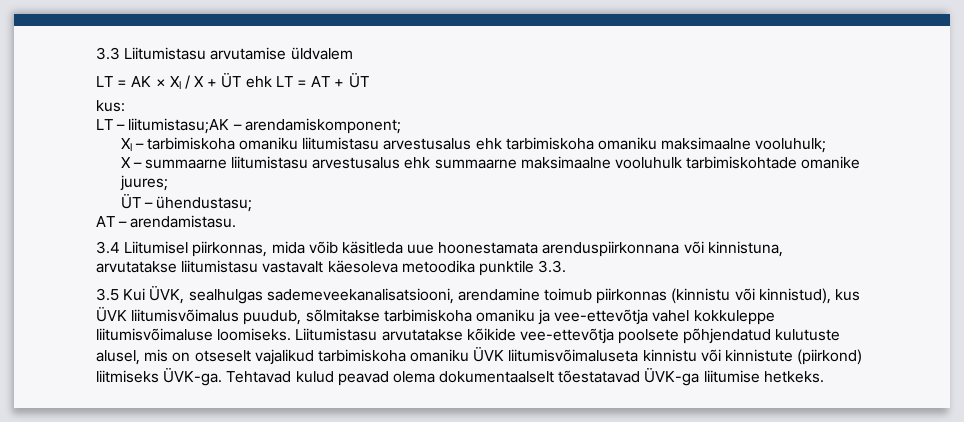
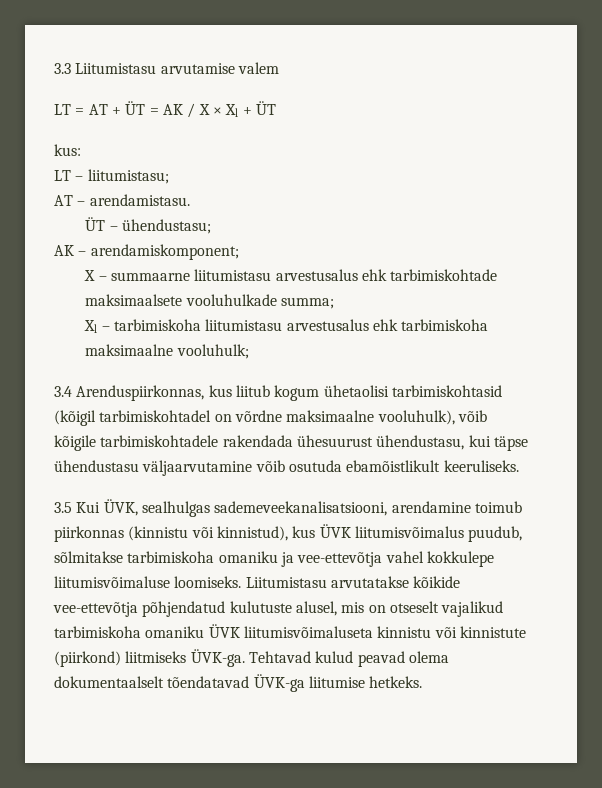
[290,47,353,60] [96,72,331,89] üldvalem // LT = AK × Xl / X + ÜT ehk LT = AT -> [237,62,279,74] [54,101,239,118] valem // LT = AT + ÜT = AK / X × Xl
[128,118,401,134] [120,137,827,153] liitumistasu;AK – arendamiskomponent; // Xl – tarbimiskoha omaniku liitumistasu arvestusalus ehk tarbimiskoha omaniku maksimaalne vooluhulk; -> [87,169,169,184] [54,194,190,206] [85,217,211,234] [54,244,239,260] liitumistasu; // AT – arendamistasu. // ÜT – ühendustasu; // AK – arendamiskomponent;
[434,156,861,169] [119,175,168,191] [120,193,252,212] [96,215,237,228] [96,241,783,257] [96,260,567,276] summaarne maksimaalne vooluhulk tarbimiskohtade omanike juures; // ÜT – ühendustasu; // AT – arendamistasu. // 3.4 Liitumisel piirkonnas, mida võib käsitleda uue hoonestamata arenduspiirkonnana või kinnistuna, arvutatakse liitumistasu vastavalt käesoleva metoodika punktile 3.3. -> [390,269,498,281] [85,294,334,309] [84,319,489,333] [85,344,249,359] [54,385,502,401] [54,410,487,426] [54,435,528,451] [54,460,519,476] tarbimiskohtade maksimaalsete vooluhulkade summa; // Xl – tarbimiskoha liitumistasu arvestusalus ehk tarbimiskoha maksimaalne vooluhulk; // 3.4 Arenduspiirkonnas, kus liitub kogum ühetaolisi tarbimiskohtasid (kõigil tarbimiskohtadel on võrdne maksimaalne vooluhulk), võib kõigile tarbimiskohtadele rakendada ühesuurust ühendustasu, kui täpse ühendustasu väljaarvutamine võib osutuda ebamõistlikult keeruliseks.
[693,310,775,325] kokkuleppe -> [426,551,494,567] kokkulepe
[618,329,680,344] poolsete -> (138, 609) none
[558,370,641,383] tõestatavad -> [167,676,250,688] tõendatavad

